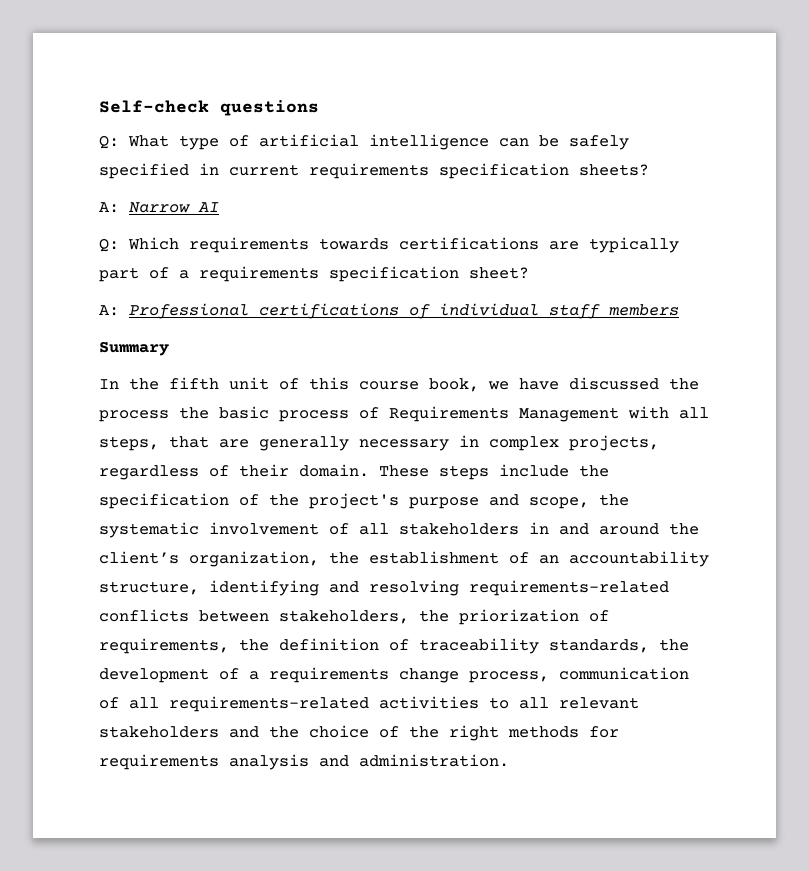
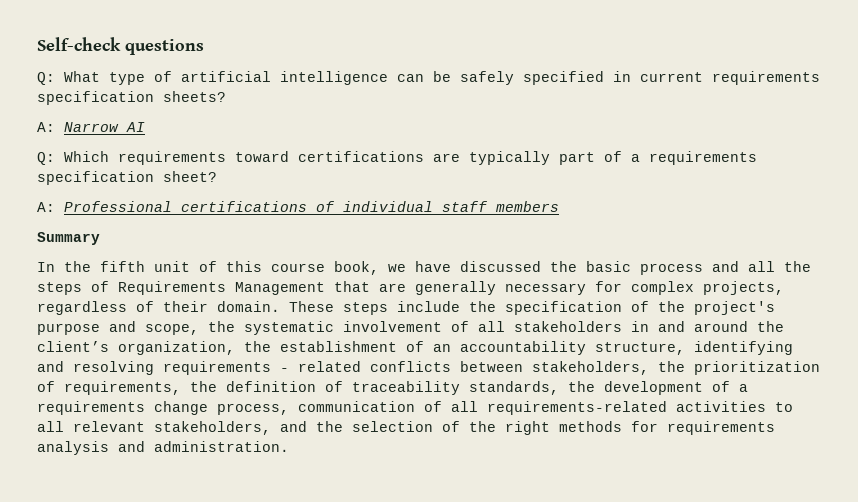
[319,238,389,250] towards -> [235,151,289,162] toward
[99,406,709,422] [99,436,159,451] process the basic process of Requirements Management with all steps, -> [586,261,811,275] [37,281,325,295] basic process and all the steps of Requirements Management
[459,435,479,447] in -> [595,281,622,292] for
[469,580,669,596] requirements-related -> [163,361,361,375] requirements - related
[459,609,579,625] priorization -> [694,361,820,375] prioritization
[99,726,219,738] stakeholders -> [154,421,271,435] stakeholders,
[309,725,369,738] choice -> [352,421,433,432] selection

